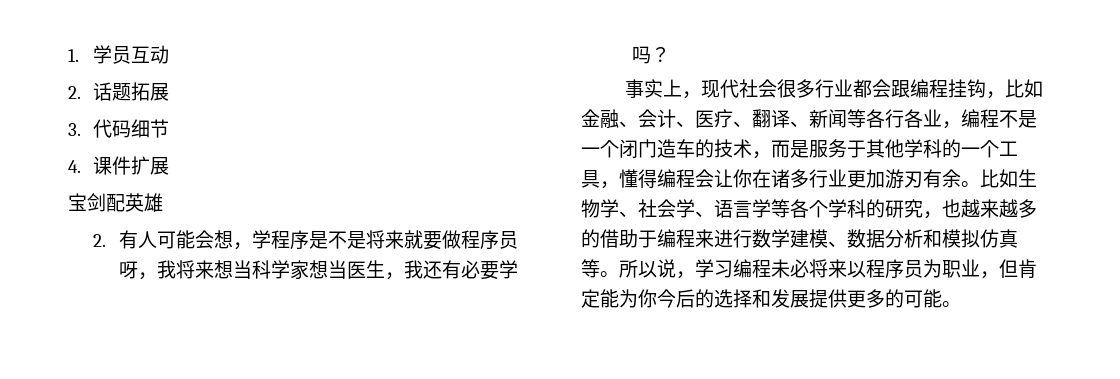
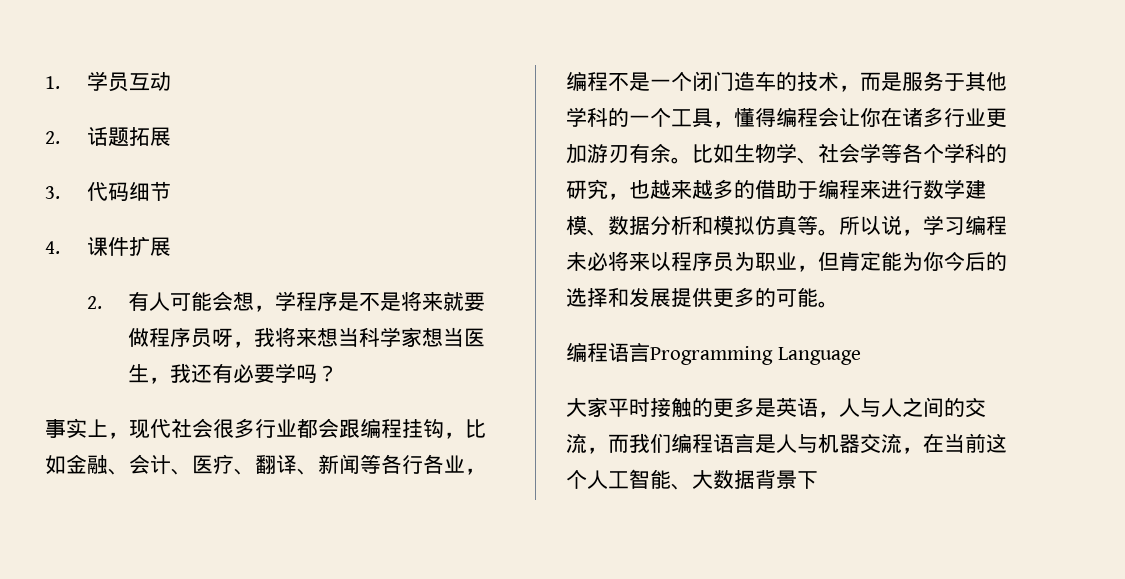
[68,193,163,212] // 宝剑配英雄 -> (171, 246) none
[695,199,771,218] 、语言学 -> (881, 153) none
(961, 304) none -> [566,342,861,365] [566,397,986,418] [566,433,1007,454] [566,469,818,490] // 编程语言Programming Language // 大家平时接触的更多是英语，人与人之间的交流，而我们编程语言是人与机器交流，在当前这个人工智能、大数据背景下

